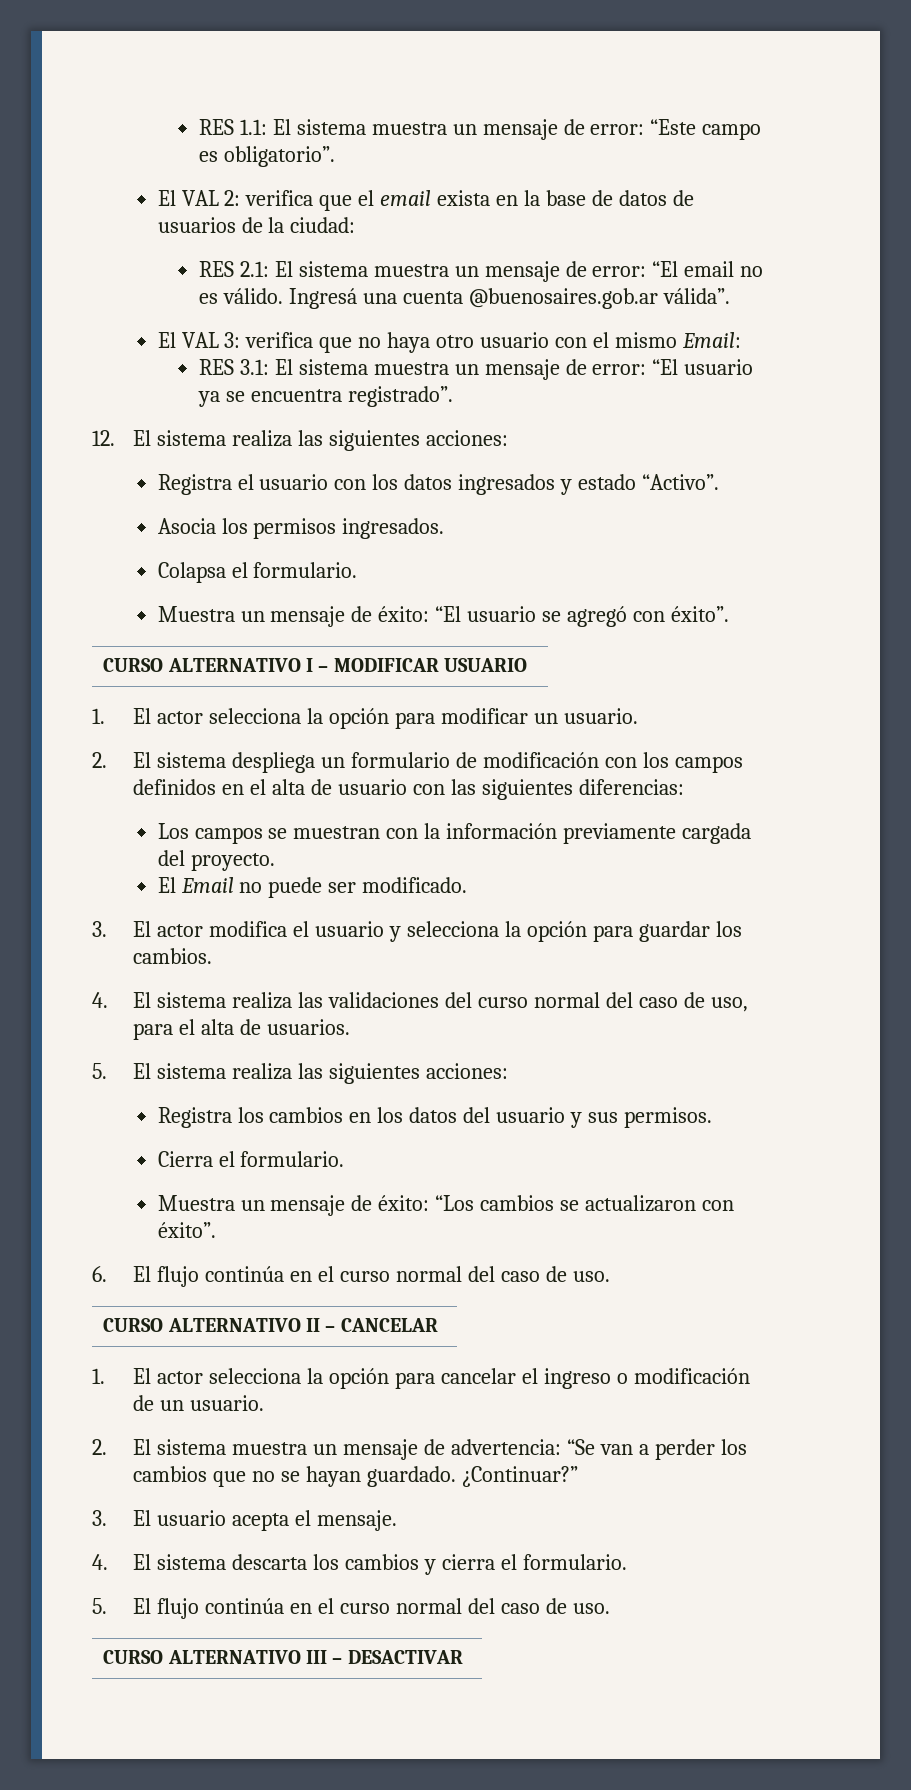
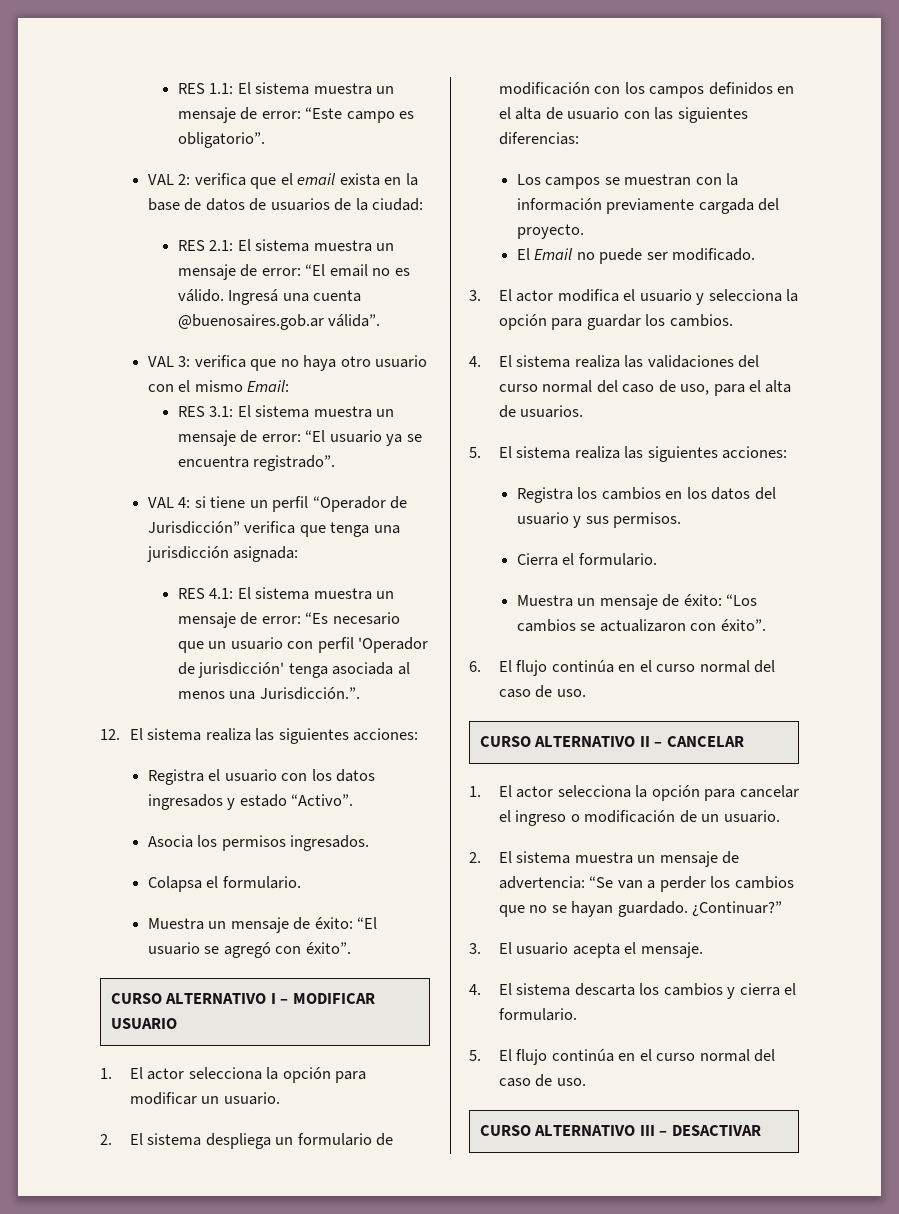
[157,190,176,206] El -> (265, 140) none
[157,332,176,348] El -> (381, 320) none
(453, 396) none -> [147,496,408,512] [147,521,400,537] [146,546,299,562] [177,587,395,600] [177,612,400,628] [177,637,429,653] [177,662,410,678] [177,687,360,700] // VAL 4: si tiene un perfil “Operador de Jurisdicción” verifica que tenga una jurisdicción asignada: // RES 4.1: El sistema muestra un mensaje de error: “Es necesario que un usuario con perfil 'Operador de jurisdicción' tenga asociada al menos una Jurisdicción.”.

